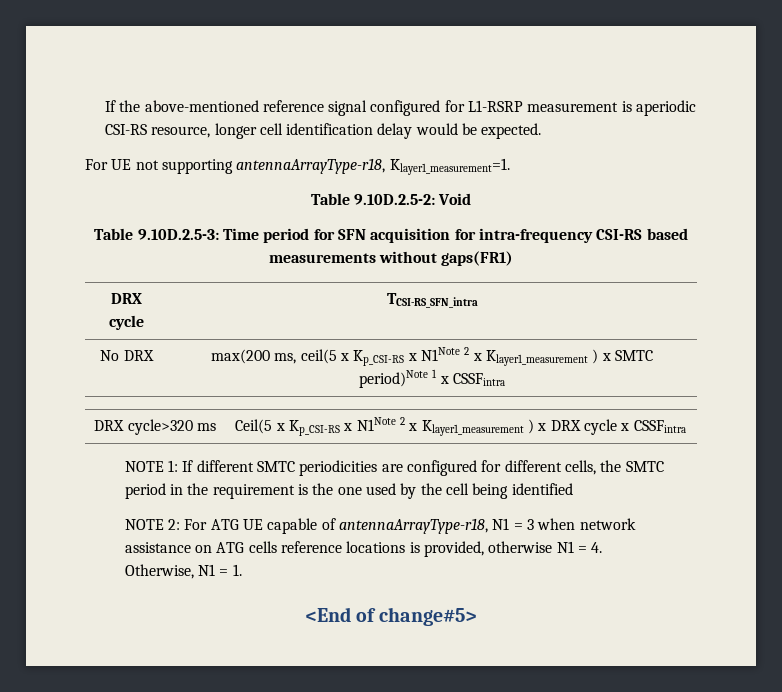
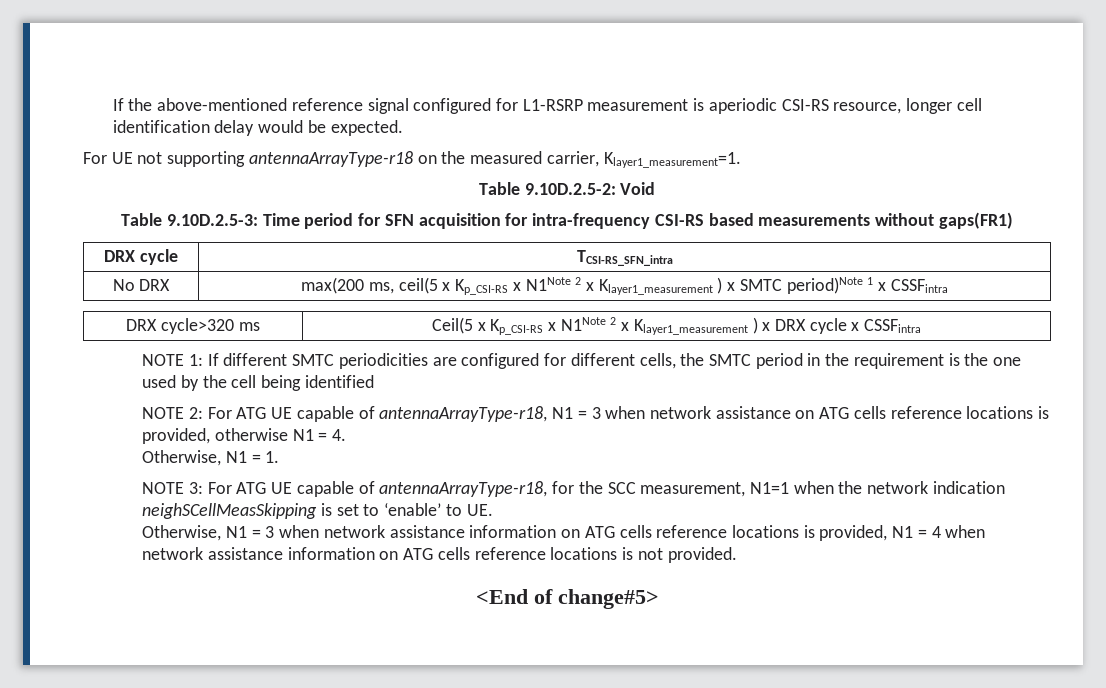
[236,158,386,174] antennaArrayType-r18, -> [248,151,599,167] antennaArrayType-r18 on the measured carrier,
(242, 570) none -> [142,481,1005,497] [142,503,493,519] [142,525,986,541] [142,547,737,563] // NOTE 3: For ATG UE capable of antennaArrayType-r18, for the SCC measurement, N1=1 when the network indication neighSCellMeasSkipping is set to ‘enable’ to UE. // Otherwise, N1 = 3 when network assistance information on ATG cells reference locations is provided, N1 = 4 when network assistance information on ATG cells reference locations is not provided.

